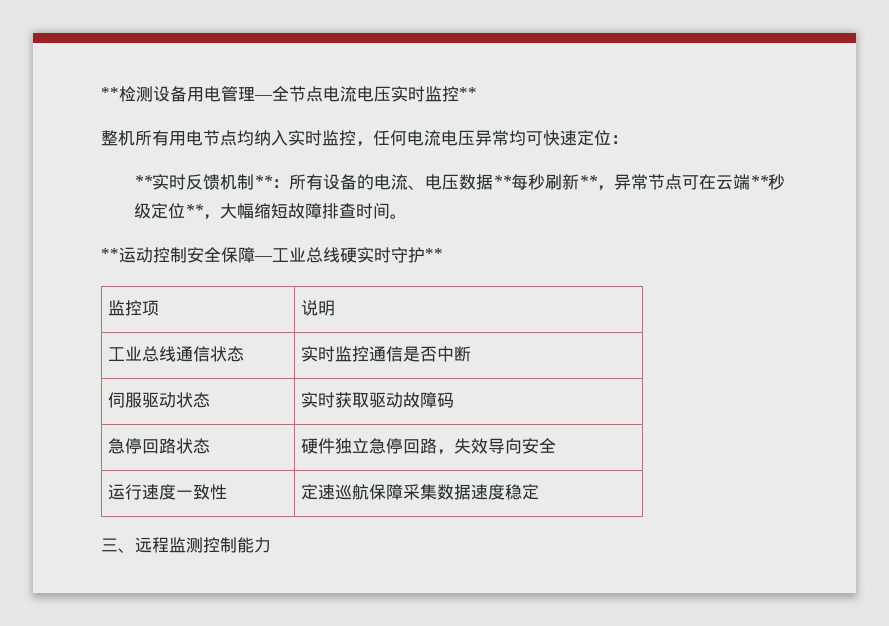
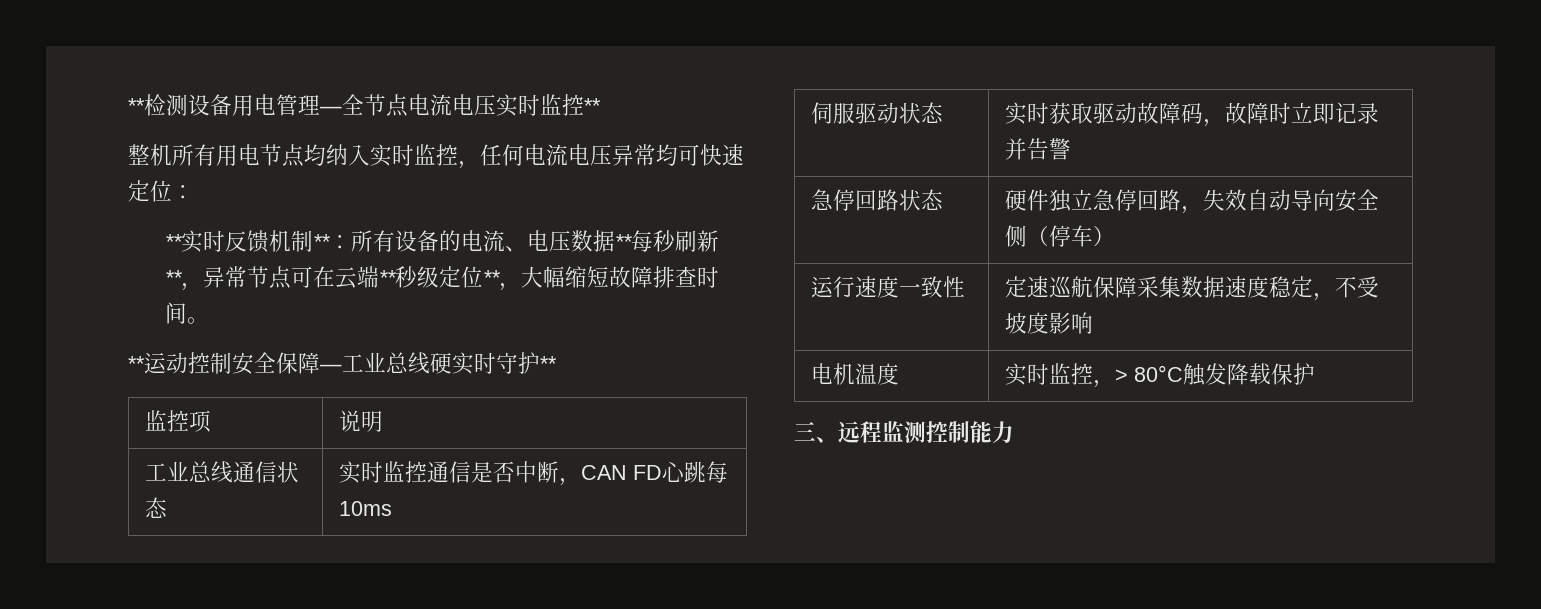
(472, 354) none -> [559,461,729,486] [339,501,393,516] ，CAN FD心跳每10ms
(455, 400) none -> [1203,102,1380,127] [1005,138,1072,160] ，故障时立即记录并告警
(489, 446) none -> [1247,189,1292,211] 自动
(557, 445) none -> [1005,225,1116,247] 侧（停车）
(540, 492) none -> [1313,276,1380,301] [1005,312,1094,334] [811,363,900,385] [1005,363,1316,388] ，不受坡度影响 // 电机温度 | 实时监控，> 80°C触发降载保护

